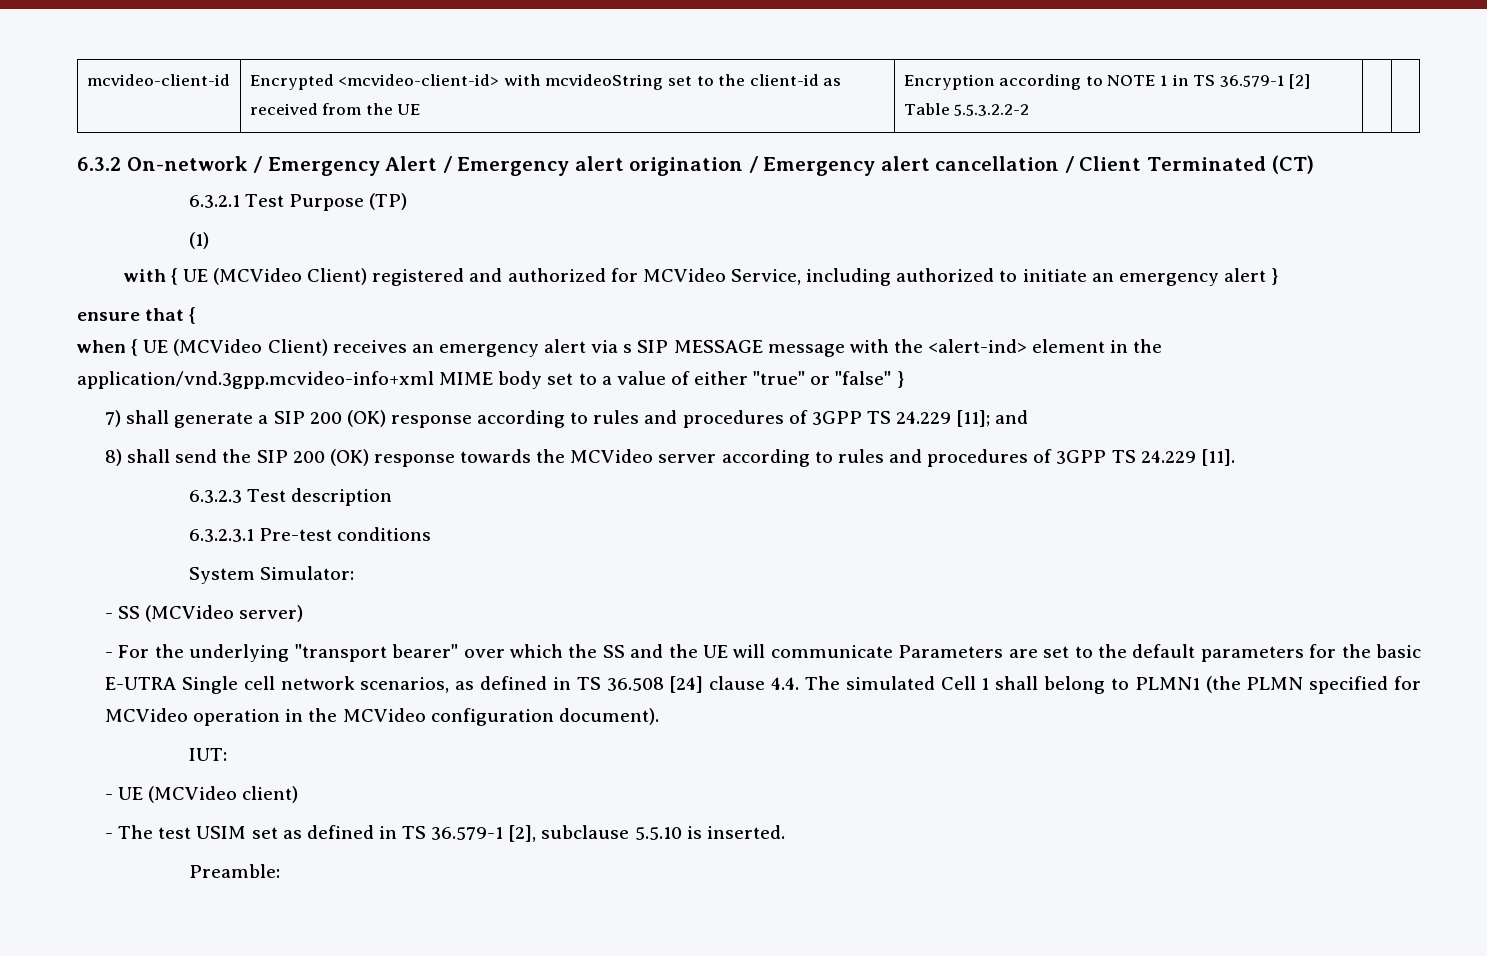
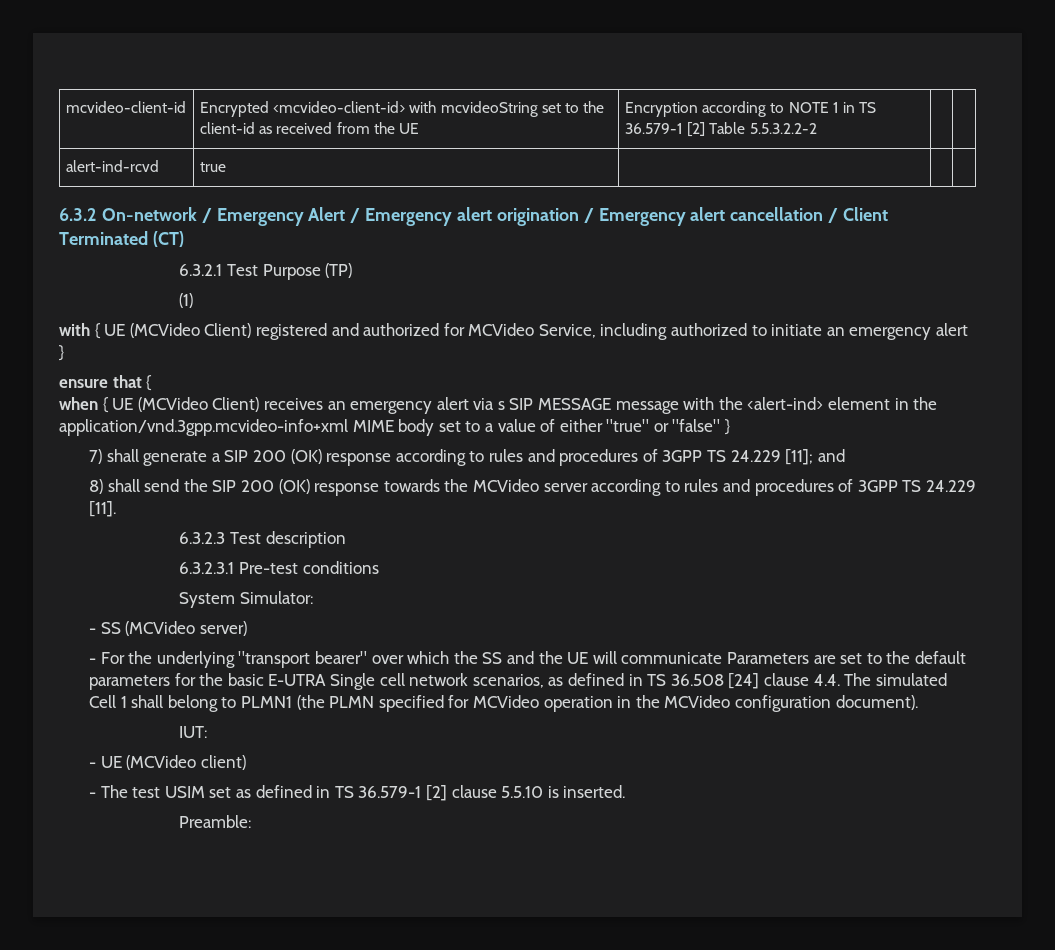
(1030, 110) none -> [65,160,159,172] [199,162,226,172] // alert-ind-rcvd | true | | |
[508,825,630,842] [2], subclause -> [425,785,497,801] [2] clause

